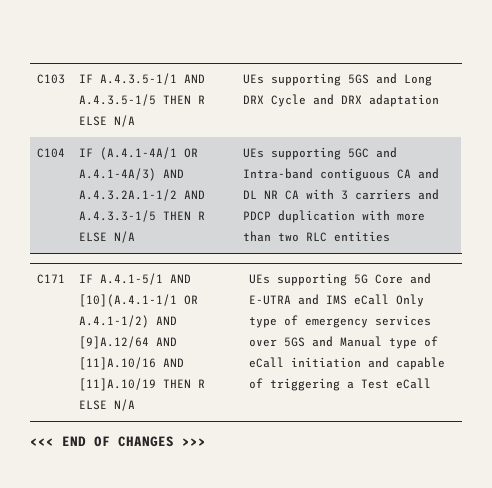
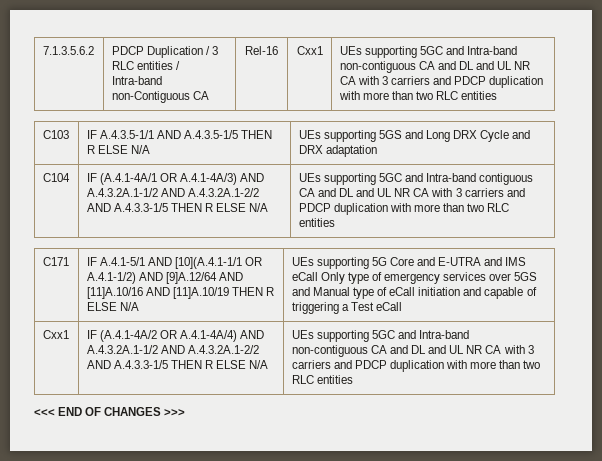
(36, 79) none -> [42,46,94,55] [111,46,219,58] [111,61,180,70] [111,76,162,85] [111,91,209,103] [245,46,278,55] [296,46,323,55] [339,46,518,58] [339,61,531,73] [339,76,544,88] [338,91,498,100] 7.1.3.5.6.2 | PDCP Duplication / 3 RLC entities / Intra-band non-Contiguous CA | Rel-16 | Cxx1 | UEs supporting 5GC and Intra-band non-contiguous CA and DL and UL NR CA with 3 carriers and PDCP duplication with more than two RLC entities //
(205, 194) none -> [187,188,259,197] [86,203,111,212] A.4.3.2A.1-2/2 AND
(257, 194) none -> [356,188,393,197] and UL
(431, 383) none -> [42,330,69,339] [86,330,265,342] [86,345,259,354] [86,360,269,369] [291,330,470,342] [291,345,534,357] [291,360,541,372] [291,375,353,384] // Cxx1 | IF (A.4.1-4A/2 OR A.4.1-4A/4) AND A.4.3.2A.1-1/2 AND A.4.3.2A.1-2/2 AND A.4.3.3-1/5 THEN R ELSE N/A | UEs supporting 5GC and Intra-band non-contiguous CA and DL and UL NR CA with 3 carriers and PDCP duplication with more than two RLC entities

